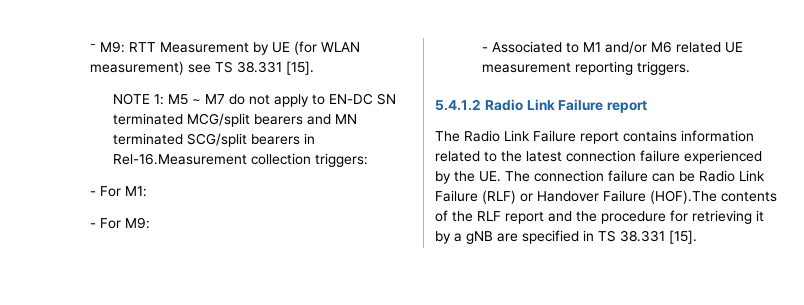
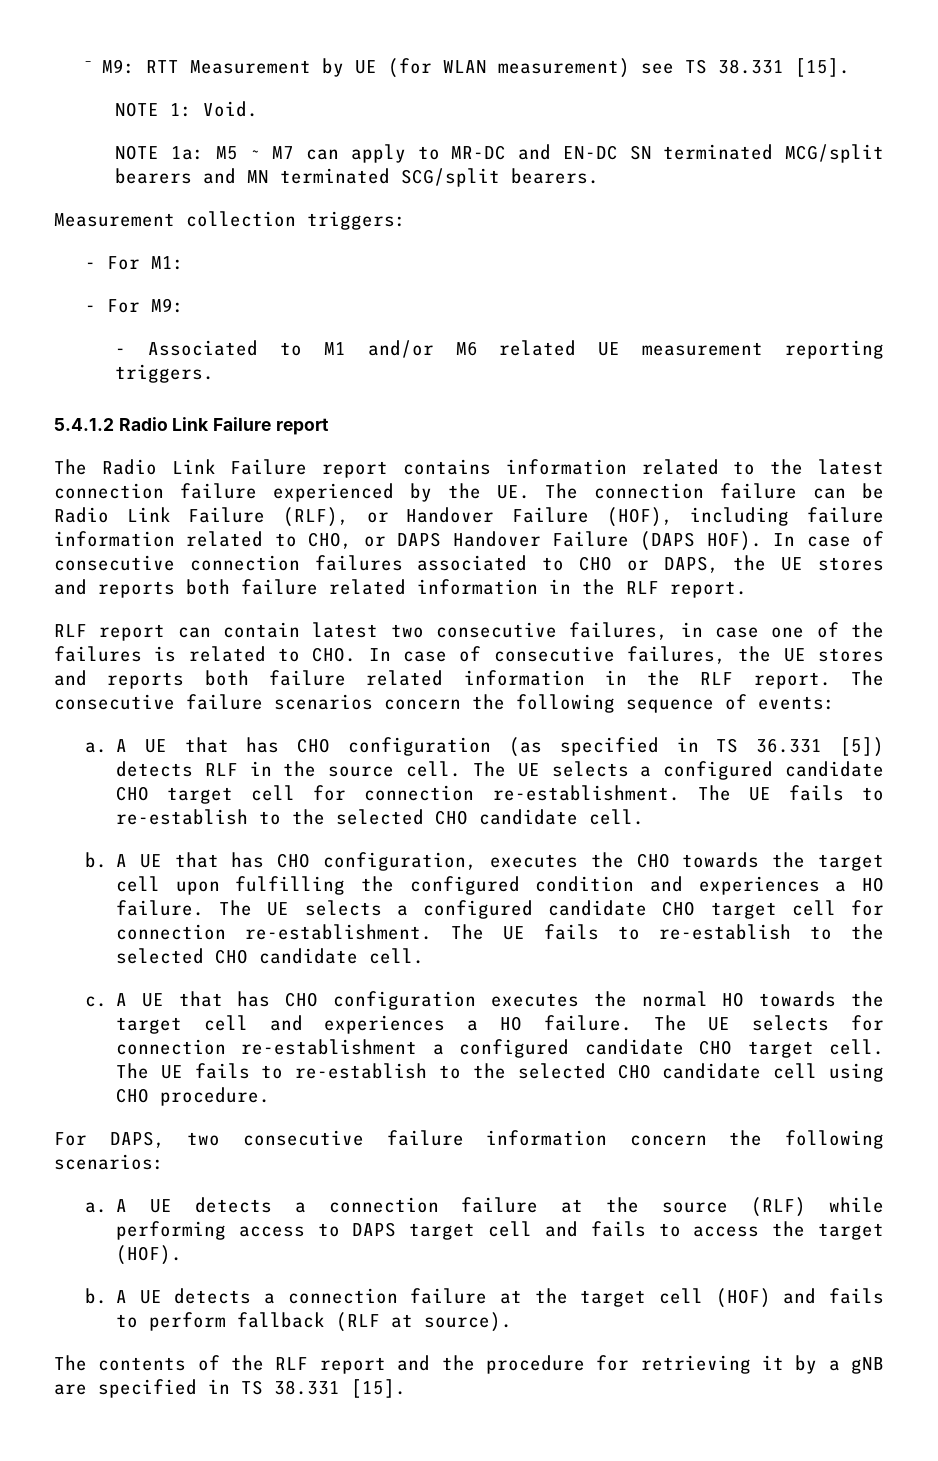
[168,94,326,107] M5 ~ M7 do not apply to -> [203,101,259,117] [115,144,552,163] Void. // NOTE 1a: M5 ~ M7 can apply to MR-DC and
[251,133,316,145] [113,153,248,165] bearers in Rel-16.Measurement -> [511,168,600,184] [54,213,175,227] bearers. // Measurement
[482,190,516,204] (RLF) -> [283,507,349,527] (RLF),
[650,190,717,204] (HOF).The -> [606,507,884,527] [54,531,884,551] [54,555,884,573] [54,579,747,598] [54,622,885,641] [54,646,884,664] [54,670,884,689] [54,694,835,713] [84,737,884,757] [115,761,885,780] [115,785,884,804] [115,809,644,825] [84,852,885,871] [115,876,884,895] [115,900,885,919] [115,924,884,940] [115,948,424,964] [84,991,885,1010] [115,1015,885,1034] [115,1039,885,1058] [115,1063,884,1082] [115,1087,270,1106] [54,1130,884,1149] [54,1154,164,1170] [84,1197,884,1217] [115,1221,885,1240] [115,1245,182,1265] [84,1288,885,1308] [115,1312,512,1332] [54,1355,87,1371] (HOF), including failure information related to CHO, or DAPS Handover Failure (DAPS HOF). In case of consecutive connection failures associated to CHO or DAPS, the UE stores and reports both failure related information in the RLF report. // RLF report can contain latest two consecutive failures, in case one of the failures is related to CHO. In case of consecutive failures, the UE stores and reports both failure related information in the RLF report. The consecutive failure scenarios concern the following sequence of events: // a. A UE that has CHO configuration (as specified in TS 36.331 [5]) detects RLF in the source cell. The UE selects a configured candidate CHO target cell for connection re-establishment. The UE fails to re-establish to the selected CHO candidate cell. // b. A UE that has CHO configuration, executes the CHO towards the target cell upon fulfilling the configured condition and experiences a HO failure. The UE selects a configured candidate CHO target cell for connection re-establishment. The UE fails to re-establish to the selected CHO candidate cell. // c. A UE that has CHO configuration executes the normal HO towards the target cell and experiences a HO failure. The UE selects for connection re-establishment a configured candidate CHO target cell. The UE fails to re-establish to the selected CHO candidate cell using CHO procedure. // For DAPS, two consecutive failure information concern the following scenarios: // a. A UE detects a connection failure at the source (RLF) while performing access to DAPS target cell and fails to access the target (HOF). // b. A UE detects a connection failure at the target cell (HOF) and fails to perform fallback (RLF at source). // The

